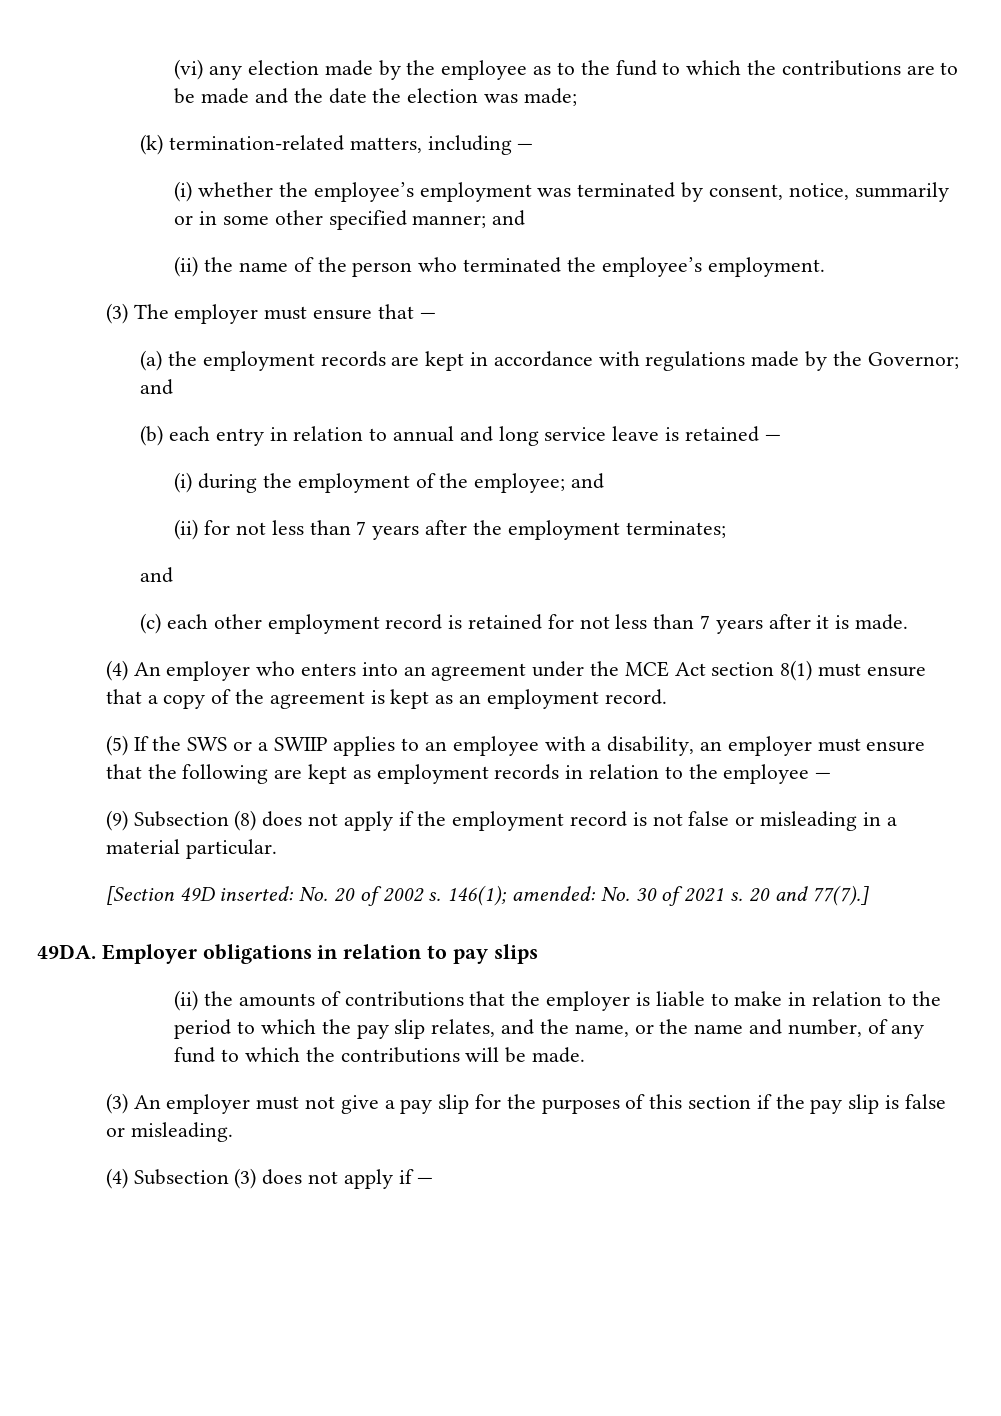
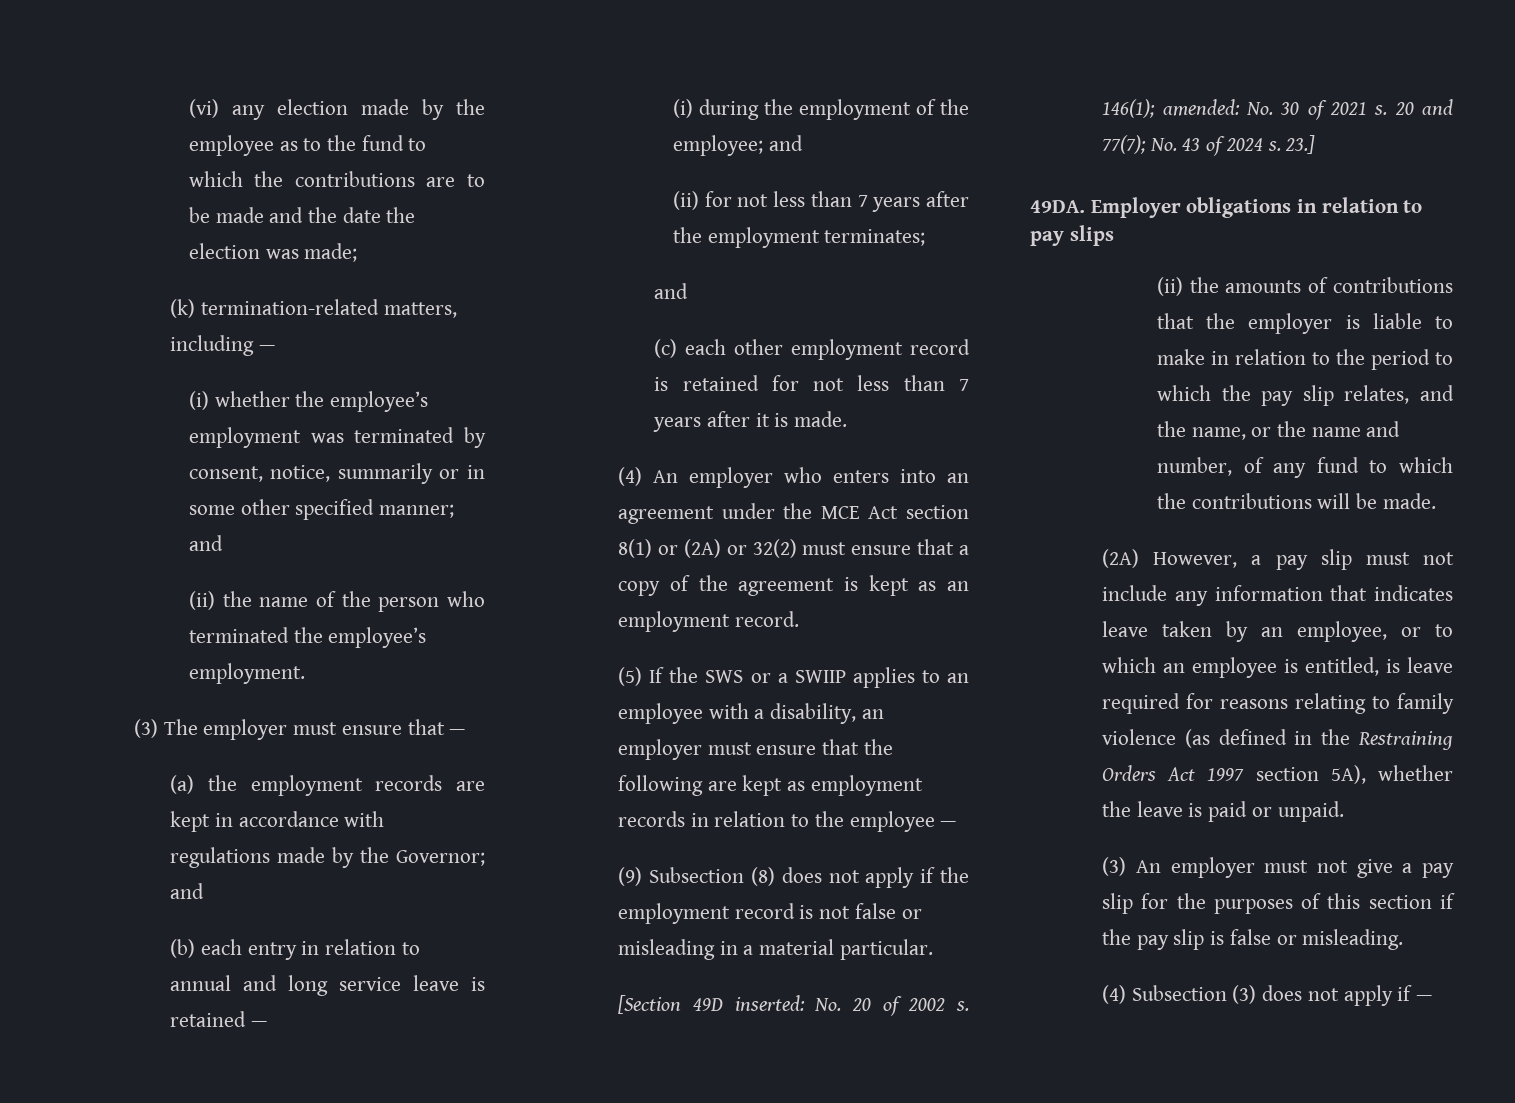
(813, 670) none -> [658,539,797,558] or (2A) or 32(2)
[812,885,870,906] 77(7).] -> [1102,135,1316,156] 77(7); No. 43 of 2024 s. 23.]
(586, 1055) none -> [1102,549,1454,570] [1102,585,1453,606] [1102,621,1453,642] [1102,657,1453,678] [1102,693,1454,714] [1102,729,1453,750] [1102,765,1453,784] [1102,801,1344,822] // (2A) However, a pay slip must not include any information that indicates leave taken by an employee, or to which an employee is entitled, is leave required for reasons relating to family violence (as defined in the Restraining Orders Act 1997 section 5A), whether the leave is paid or unpaid.

